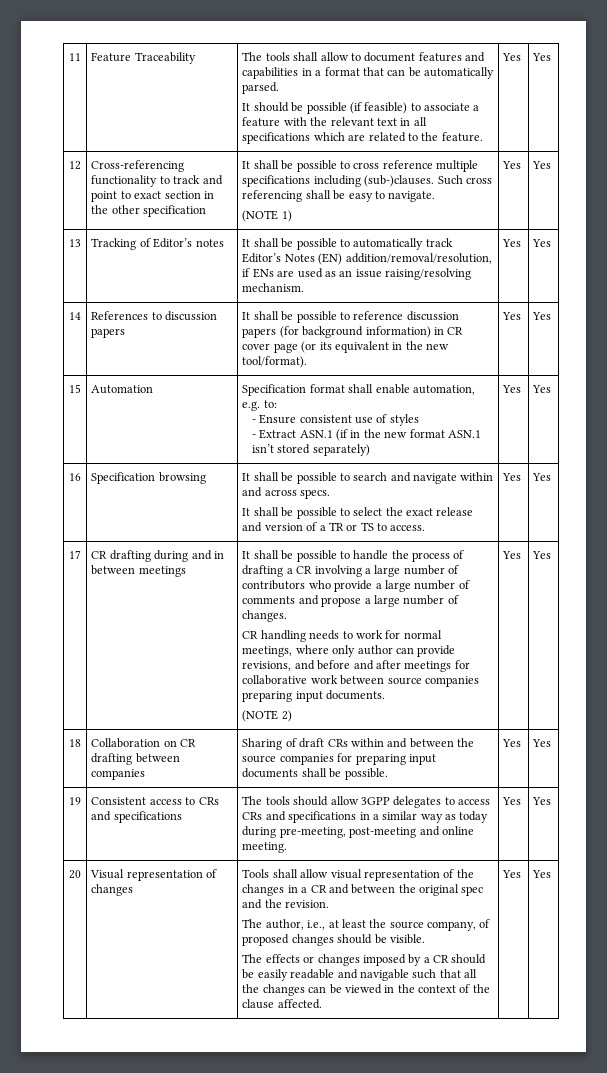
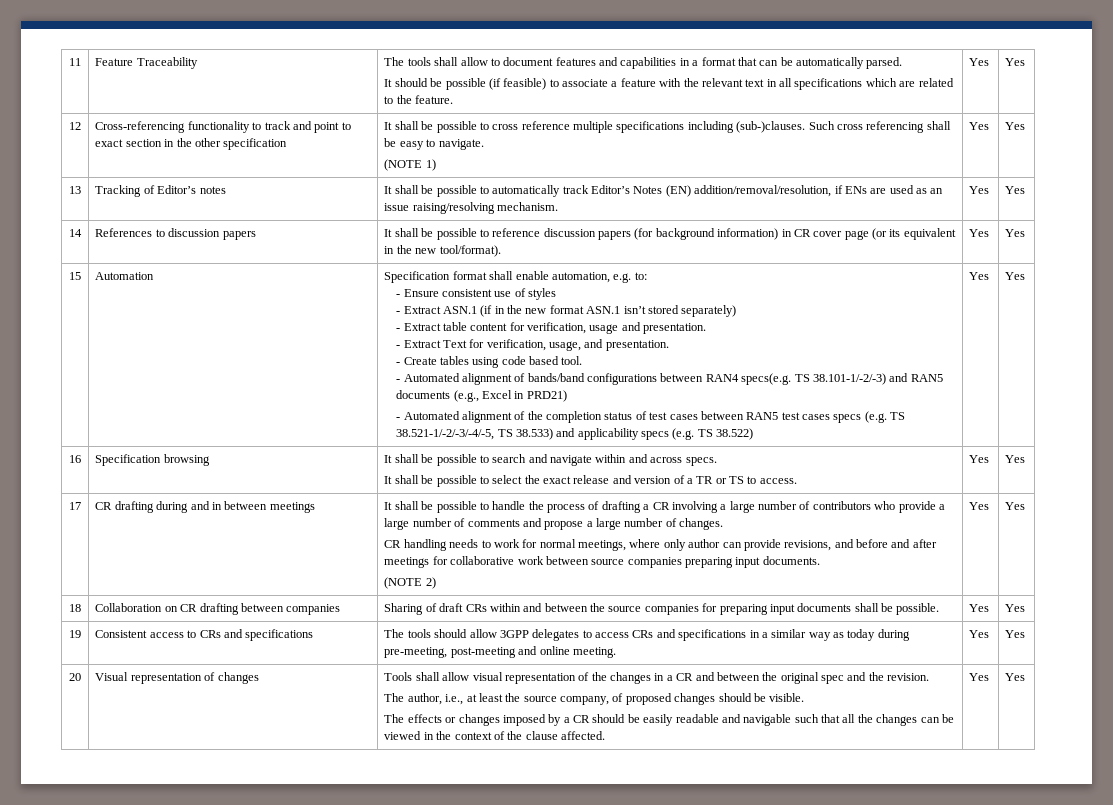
(370, 450) none -> [396,322,707,334] [396,339,669,351] [396,356,583,368] [396,373,943,385] [396,390,567,402] [396,411,906,423] [396,428,754,440] // - Extract table content for verification, usage and presentation. // - Extract Text for verification, usage, and presentation. // - Create tables using code based tool. // - Automated alignment of bands/band configurations between RAN4 specs(e.g. TS 38.101-1/-2/-3) and RAN5 documents (e.g., Excel in PRD21) // - Automated alignment of the completion status of test cases between RAN5 test cases specs (e.g. TS 38.521-1/-2/-3/-4/-5, TS 38.533) and applicability specs (e.g. TS 38.522)

